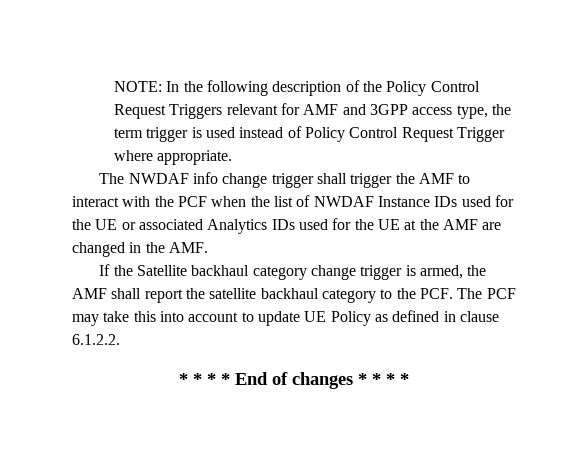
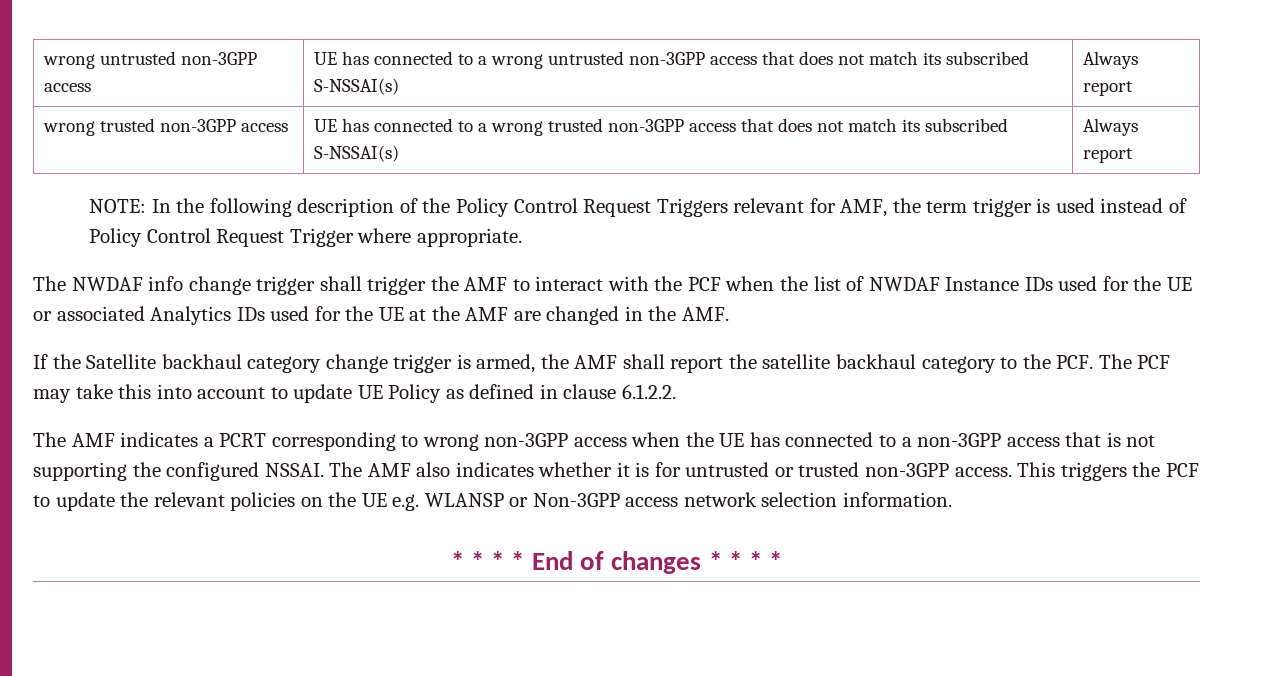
(114, 86) none -> [42,51,257,69] [43,83,91,92] [313,51,1029,69] [313,78,399,95] [1082,51,1138,69] [1082,81,1133,96] [42,118,288,136] [313,118,1008,136] [313,145,399,162] [1082,118,1138,136] [1082,148,1133,163] wrong untrusted non-3GPP access | UE has connected to a wrong untrusted non-3GPP access that does not match its subscribed S-NSSAI(s) | Always report // wrong trusted non-3GPP access | UE has connected to a wrong trusted non-3GPP access that does not match its subscribed S-NSSAI(s) | Always report //
[303,104,488,119] AMF and 3GPP access type, -> [840,199,888,217] AMF,
(120, 339) none -> [33,432,1156,451] [33,462,1199,481] [33,492,953,511] // The AMF indicates a PCRT corresponding to wrong non-3GPP access when the UE has connected to a non-3GPP access that is not supporting the configured NSSAI. The AMF also indicates whether it is for untrusted or trusted non-3GPP access. This triggers the PCF to update the relevant policies on the UE e.g. WLANSP or Non-3GPP access network selection information.

